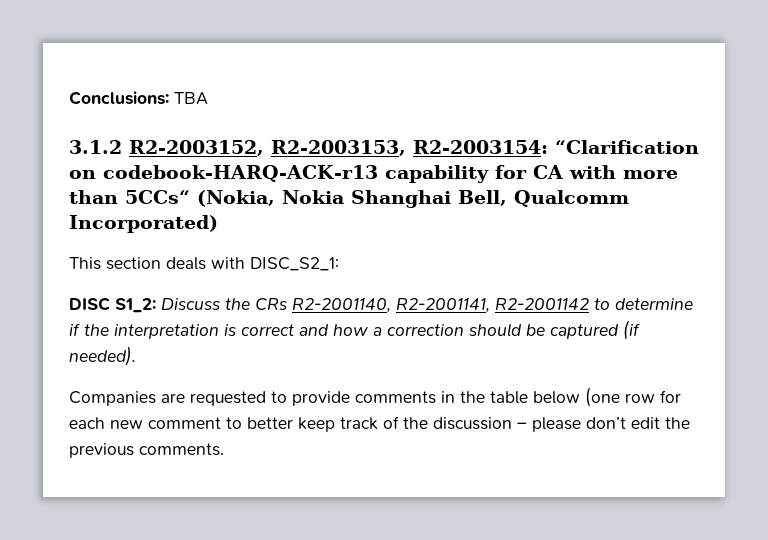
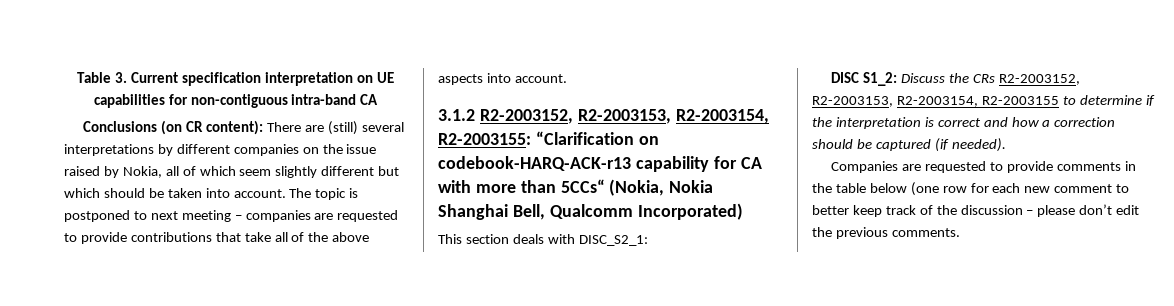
[69,91,208,105] Conclusions: TBA -> [77,72,394,86] [93,94,379,108] [83,120,404,135] [64,144,377,156] [64,166,400,178] [64,188,359,200] [64,210,399,222] [64,232,370,244] [438,73,567,85] Table 3. Current specification interpretation on UE capabilities for non-contiguous intra-band CA // Conclusions (on CR content): There are (still) several interpretations by different companies on the issue raised by Nokia, all of which seem slightly different but which should be taken into account. The topic is postponed to next meeting – companies are requested to provide contributions that take all of the above aspects into account.
[413,140,548,154] R2-2003154: -> [675,109,769,124] [438,133,531,145] R2-2003154, R2-2003155:
[292,298,589,313] R2-2001140, R2-2001141, R2-2001142 -> [998,74,1080,85] [812,96,1059,107] R2-2003152, R2-2003153, R2-2003154, R2-2003155

